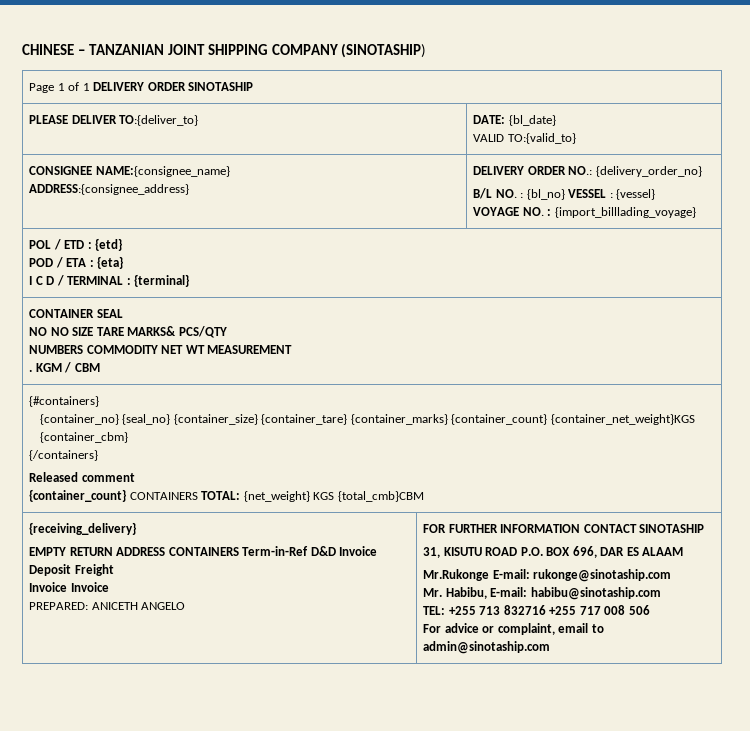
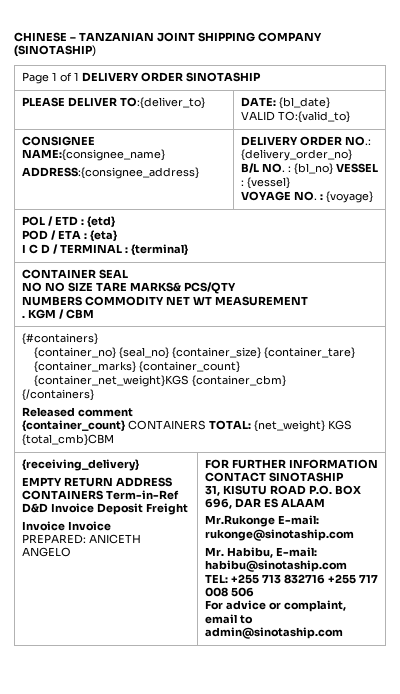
[554,207,696,218] {import_billlading_voyage} -> [325,191,373,203] {voyage}

